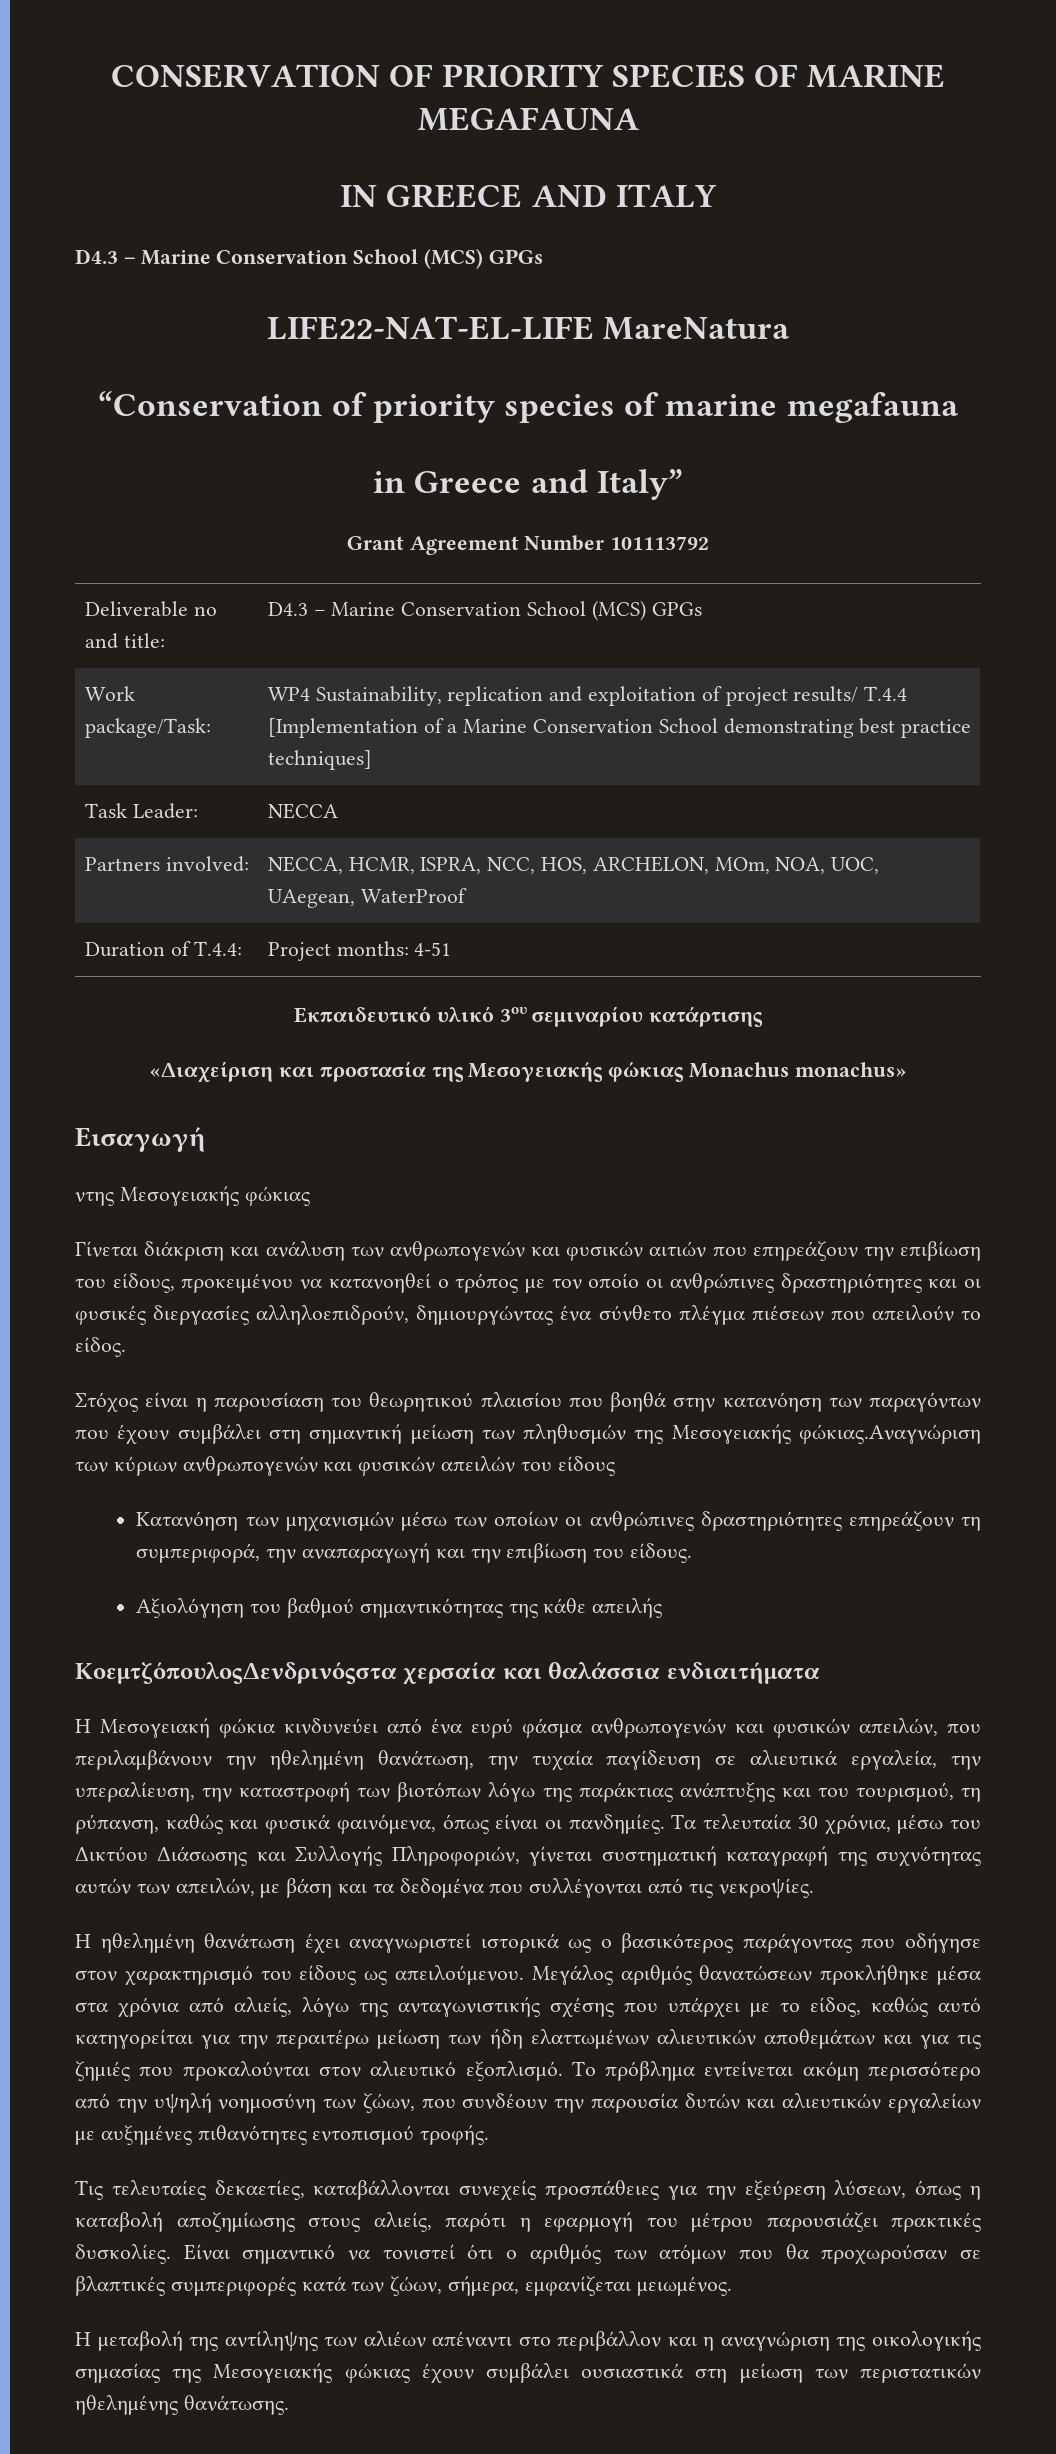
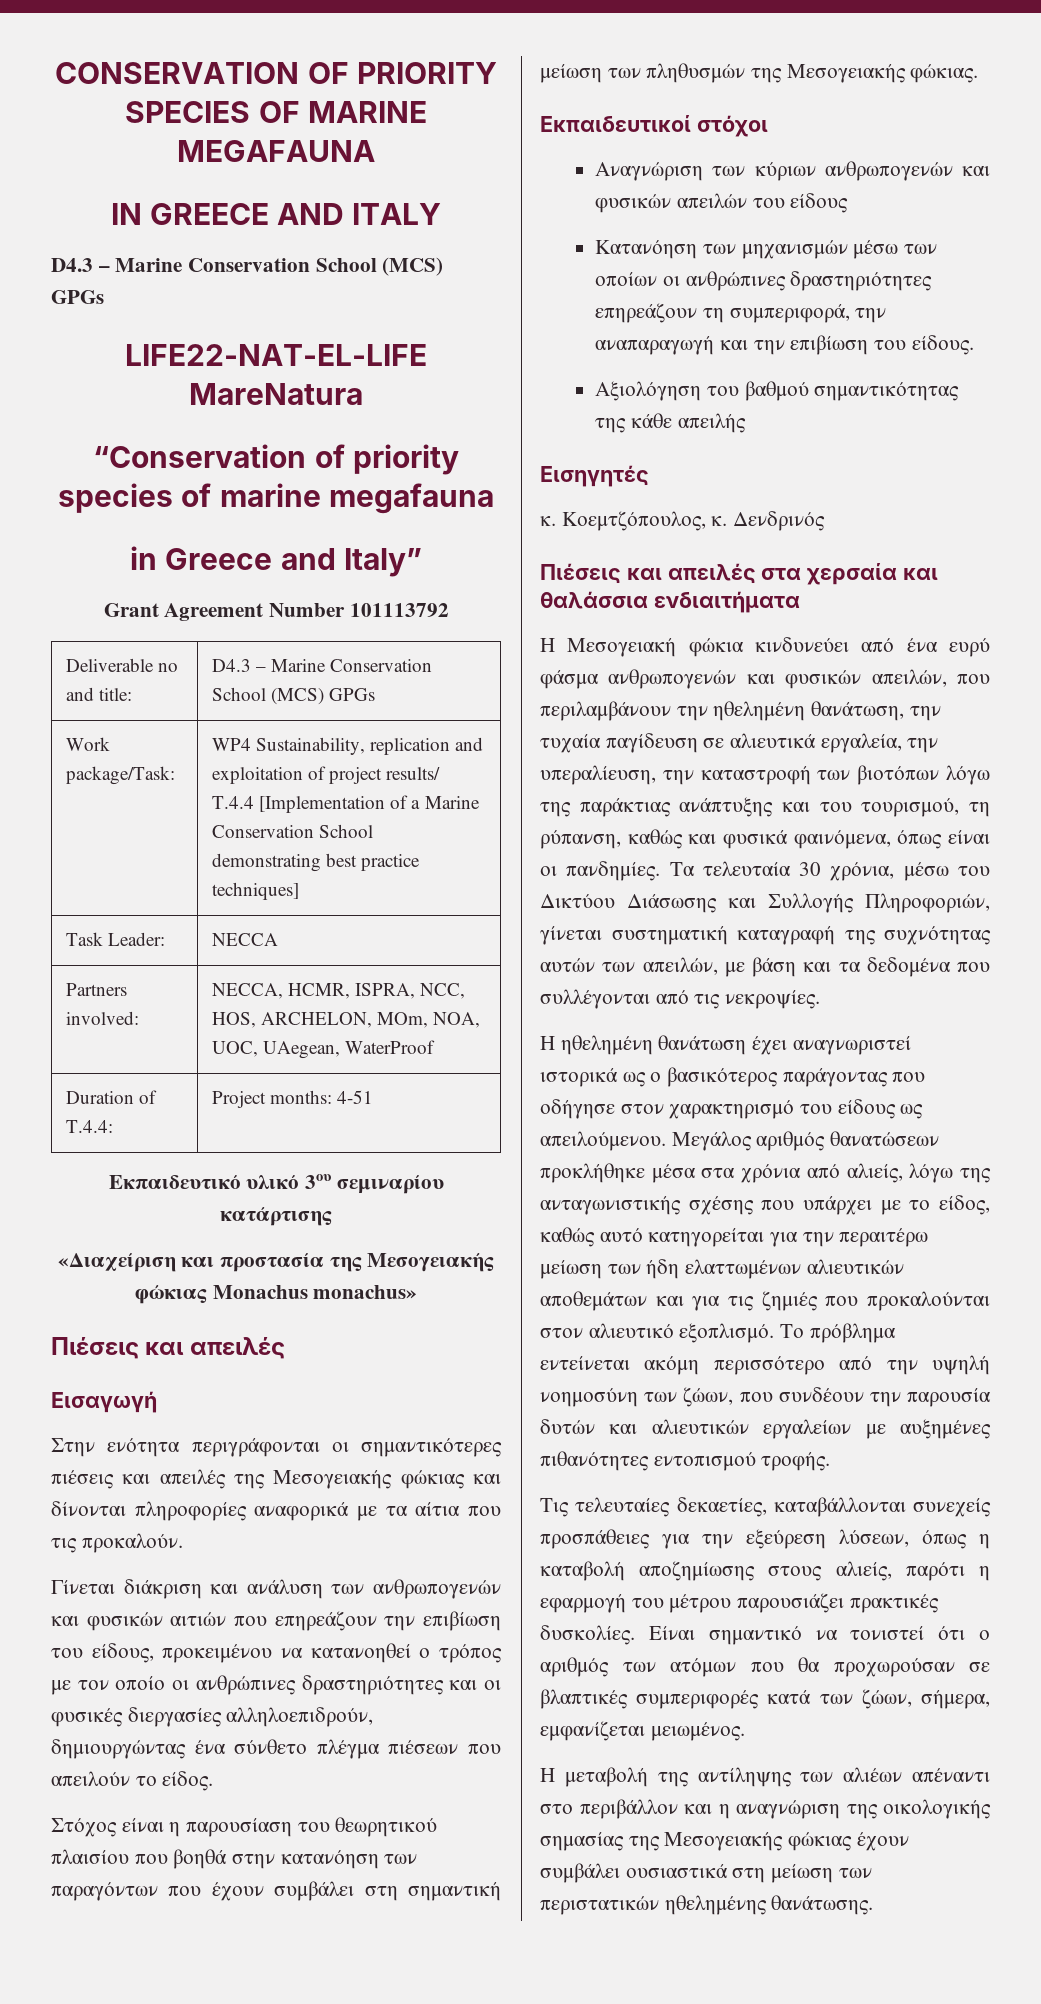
[75,1127,206,1152] [75,1186,310,1206] Εισαγωγή // ντης Μεσογειακής φώκιας -> [51,1337,285,1359] [51,1391,157,1413] [51,1438,502,1457] [51,1469,501,1489] [51,1501,502,1521] [51,1533,183,1553] Πιέσεις και απειλές // Εισαγωγή // Στην ενότητα περιγράφονται οι σημαντικότερες πιέσεις και απειλές της Μεσογειακής φώκιας και δίνονται πληροφορίες αναφορικά με τα αίτια που τις προκαλούν.
[798,1424,981,1444] φώκιας.Αναγνώριση -> [910,64,979,83] [540,115,768,137] [595,162,704,181] φώκιας. // Εκπαιδευτικοί στόχοι // Αναγνώριση
[75,1662,397,1684] ΚοεμτζόπουλοςΔενδρινόςστα -> [540,465,649,487] [540,511,826,531] [540,563,802,584] Εισηγητές // κ. Κοεμτζόπουλος, κ. Δενδρινός // Πιέσεις και απειλές στα

